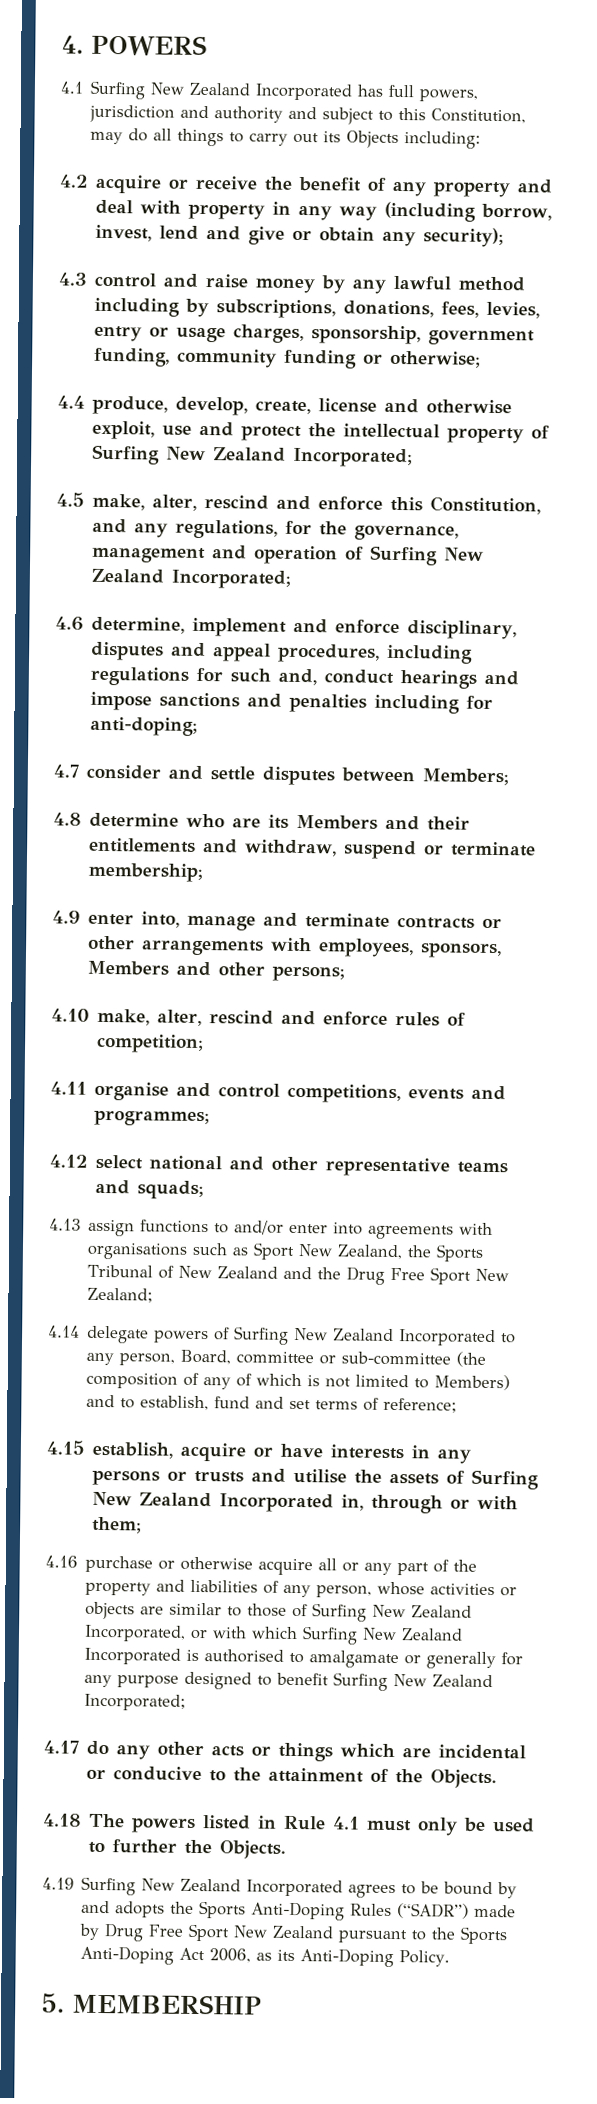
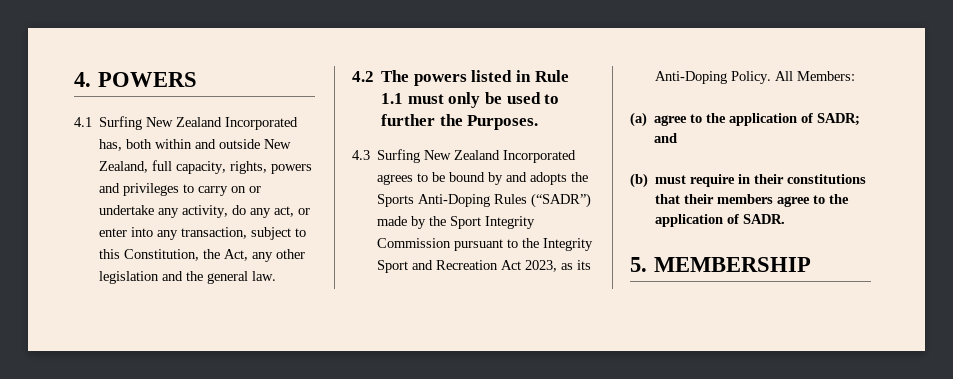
[357,84,479,102] [89,104,527,125] [90,128,482,149] [59,174,553,198] [95,199,553,222] [95,224,505,248] [58,272,526,294] [94,297,541,319] [94,324,536,346] [94,347,482,369] [57,395,513,416] [92,420,551,444] [92,444,414,468] [56,492,542,515] [92,518,460,541] [92,545,485,566] [91,568,292,589] [55,616,518,640] [91,641,474,664] [90,666,520,689] [90,691,494,714] [90,716,199,736] [53,764,510,786] [53,812,471,831] [89,837,537,860] [88,862,204,883] [52,910,503,931] [88,935,503,959] [87,960,346,982] [51,1008,467,1027] [96,1033,205,1054] [50,1081,507,1104] [94,1109,211,1127] [49,1154,509,1177] [95,1179,205,1200] [49,1218,494,1240] [87,1242,485,1262] [87,1264,510,1285] [87,1287,154,1303] [48,1325,517,1347] [86,1349,487,1367] [86,1372,511,1391] [86,1394,458,1413] [46,1440,472,1464] [92,1468,540,1490] [92,1491,519,1514] [92,1516,143,1534] [45,1555,478,1576] [85,1579,518,1598] [85,1601,473,1622] [84,1624,464,1645] [84,1647,524,1670] [84,1671,494,1691] [84,1693,187,1711] [43,1740,527,1762] [86,1766,498,1789] [43,1813,82,1827] has full powers, jurisdiction and authority and subject to this Constitution, may do all things to carry out its Objects including: // 4.2 acquire or receive the benefit of any property and deal with property in any way (including borrow, invest, lend and give or obtain any security); // 4.3 control and raise money by any lawful method including by subscriptions, donations, fees, levies, entry or usage charges, sponsorship, government funding, community funding or otherwise; // 4.4 produce, develop, create, license and otherwise exploit, use and protect the intellectual property of Surfing New Zealand Incorporated; // 4.5 make, alter, rescind and enforce this Constitution, and any regulations, for the governance, management and operation of Surfing New Zealand Incorporated; // 4.6 determine, implement and enforce disciplinary, disputes and appeal procedures, including regulations for such and, conduct hearings and impose sanctions and penalties including for anti-doping; // 4.7 consider and settle disputes between Members; // 4.8 determine who are its Members and their entitlements and withdraw, suspend or terminate membership; // 4.9 enter into, manage and terminate contracts or other arrangements with employees, sponsors, Members and other persons; // 4.10 make, alter, rescind and enforce rules of competition; // 4.11 organise and control competitions, events and programmes; // 4.12 select national and other representative teams and squads; // 4.13 assign functions to and/or enter into agreements with organisations such as Sport New Zealand, the Sports Tribunal of New Zealand and the Drug Free Sport New Zealand; // 4.14 delegate powers of Surfing New Zealand Incorporated to any person, Board, committee or sub-committee (the composition of any of which is not limited to Members) and to establish, fund and set terms of reference; // 4.15 establish, acquire or have interests in any persons or trusts and utilise the assets of Surfing New Zealand Incorporated in, through or with them; // 4.16 purchase or otherwise acquire all or any part of the property and liabilities of any person, whose activities or objects are similar to those of Surfing New Zealand Incorporated, or with which Surfing New Zealand Incorporated is authorised to amalgamate or generally for any purpose designed to benefit Surfing New Zealand Incorporated; // 4.17 do any other acts or things which are incidental or conducive to the attainment of the Objects. // 4.18 -> [99,139,292,151] [99,160,313,174] [99,183,262,196] [99,205,311,218] [99,227,307,240] [99,249,306,262] [99,271,277,284] [352,71,374,82] has, both within and outside New Zealand, full capacity, rights, powers and privileges to carry on or undertake any activity, do any act, or enter into any transaction, subject to this Constitution, the Act, any other legislation and the general law. // 4.2
[332,1816,361,1830] 4.1 -> [381,93,404,104] 1.1
[219,1840,287,1859] [42,1877,74,1890] Objects. // 4.19 -> [467,115,539,130] [352,150,370,160] Purposes. // 4.3
[104,1923,508,1945] [80,1945,451,1968] Drug Free Sport New Zealand pursuant to the Sports Anti-Doping Act 2006, as its Anti-Doping Policy. -> [429,216,536,229] [377,238,594,251] [377,260,592,273] [655,71,856,84] [630,112,861,127] [654,133,678,143] [630,173,867,188] [655,194,850,207] [655,214,786,227] the Sport Integrity Commission pursuant to the Integrity Sport and Recreation Act 2023, as its Anti-Doping Policy. All Members: // (a) agree to the application of SADR; and // (b) must require in their constitutions that their members agree to the application of SADR.

